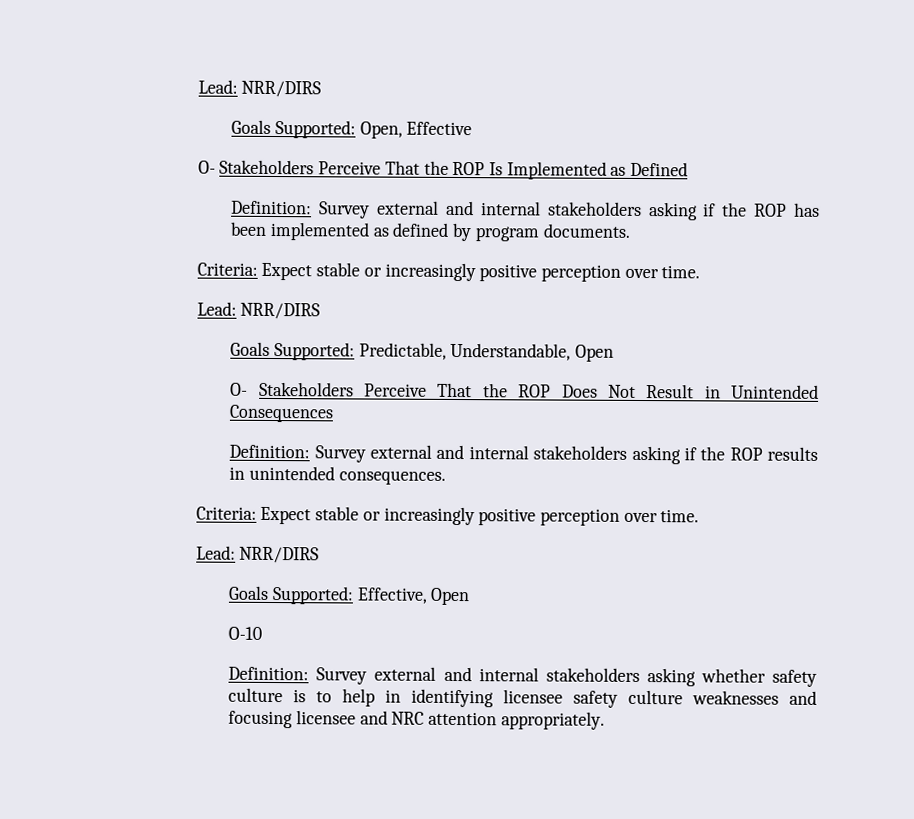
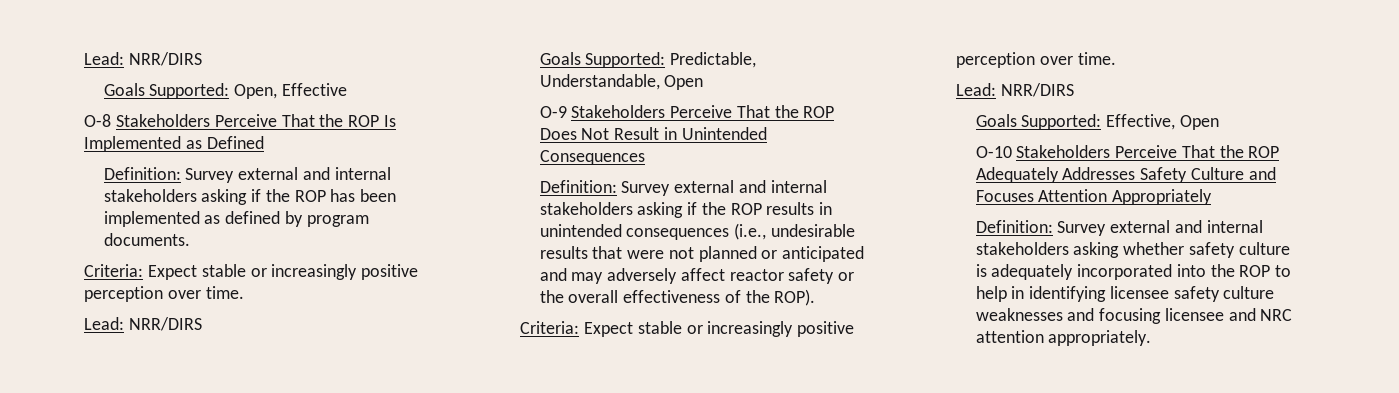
[197,160,216,174] O- -> [84,114,112,127] O-8
[230,382,249,396] O- -> [539,106,567,118] O-9
[338,470,446,485] consequences. -> [626,223,855,240] [539,246,865,262] [539,268,855,284] [539,289,816,306] consequences (i.e., undesirable results that were not planned or anticipated and may adversely affect reactor safety or the overall effectiveness of the ROP).
(263, 633) none -> [1016,145,1280,158] [975,167,1276,183] [975,189,1213,205] Stakeholders Perceive That the ROP Adequately Addresses Safety Culture and Focuses Attention Appropriately
(307, 696) none -> [991,264,1271,280] adequately incorporated into the ROP

